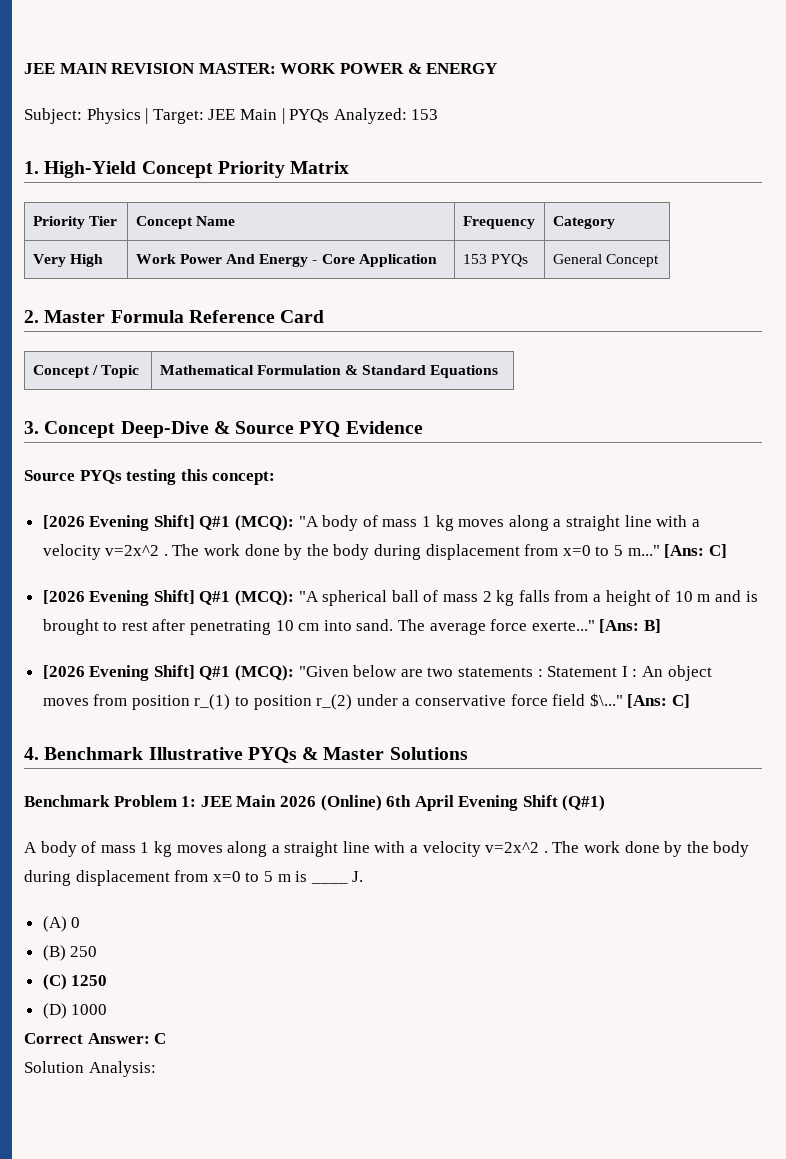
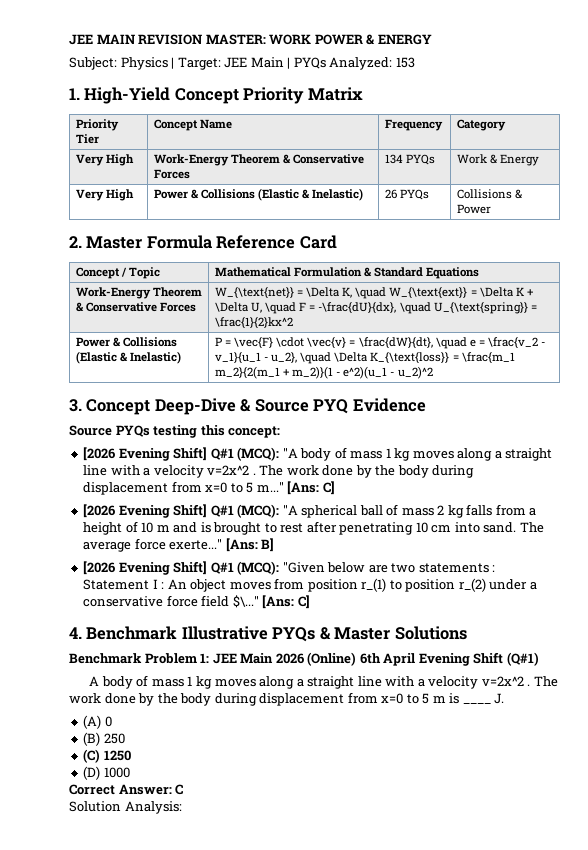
[135,254,437,267] [462,254,528,267] [552,254,659,267] Work Power And Energy - Core Application | 153 PYQs | General Concept -> [153,154,365,166] [153,169,190,179] [384,154,436,165] [456,154,540,166] [75,189,135,201] [153,188,364,201] [384,189,430,200] [456,189,523,199] [456,204,491,214] Work-Energy Theorem & Conservative Forces | 134 PYQs | Work & Energy // Very High | Power & Collisions (Elastic & Inelastic) | 26 PYQs | Collisions & Power
(499, 371) none -> [75,287,203,299] [75,302,197,312] [214,287,533,299] [214,302,537,314] [214,317,293,329] [75,337,178,347] [75,351,182,364] [214,337,546,349] [214,352,515,364] [214,366,433,379] // Work-Energy Theorem & Conservative Forces | W_{\text{net}} = \Delta K, \quad W_{\text{ext}} = \Delta K + \Delta U, \quad F = -\frac{dU}{dx}, \quad U_{\text{spring}} = \frac{1}{2}kx^2 // Power & Collisions (Elastic & Inelastic) | P = \vec{F} \cdot \vec{v} = \frac{dW}{dt}, \quad e = \frac{v_2 - v_1}{u_1 - u_2}, \quad \Delta K_{\text{loss}} = \frac{m_1 m_2}{2(m_1 + m_2)}(1 - e^2)(u_1 - u_2)^2

